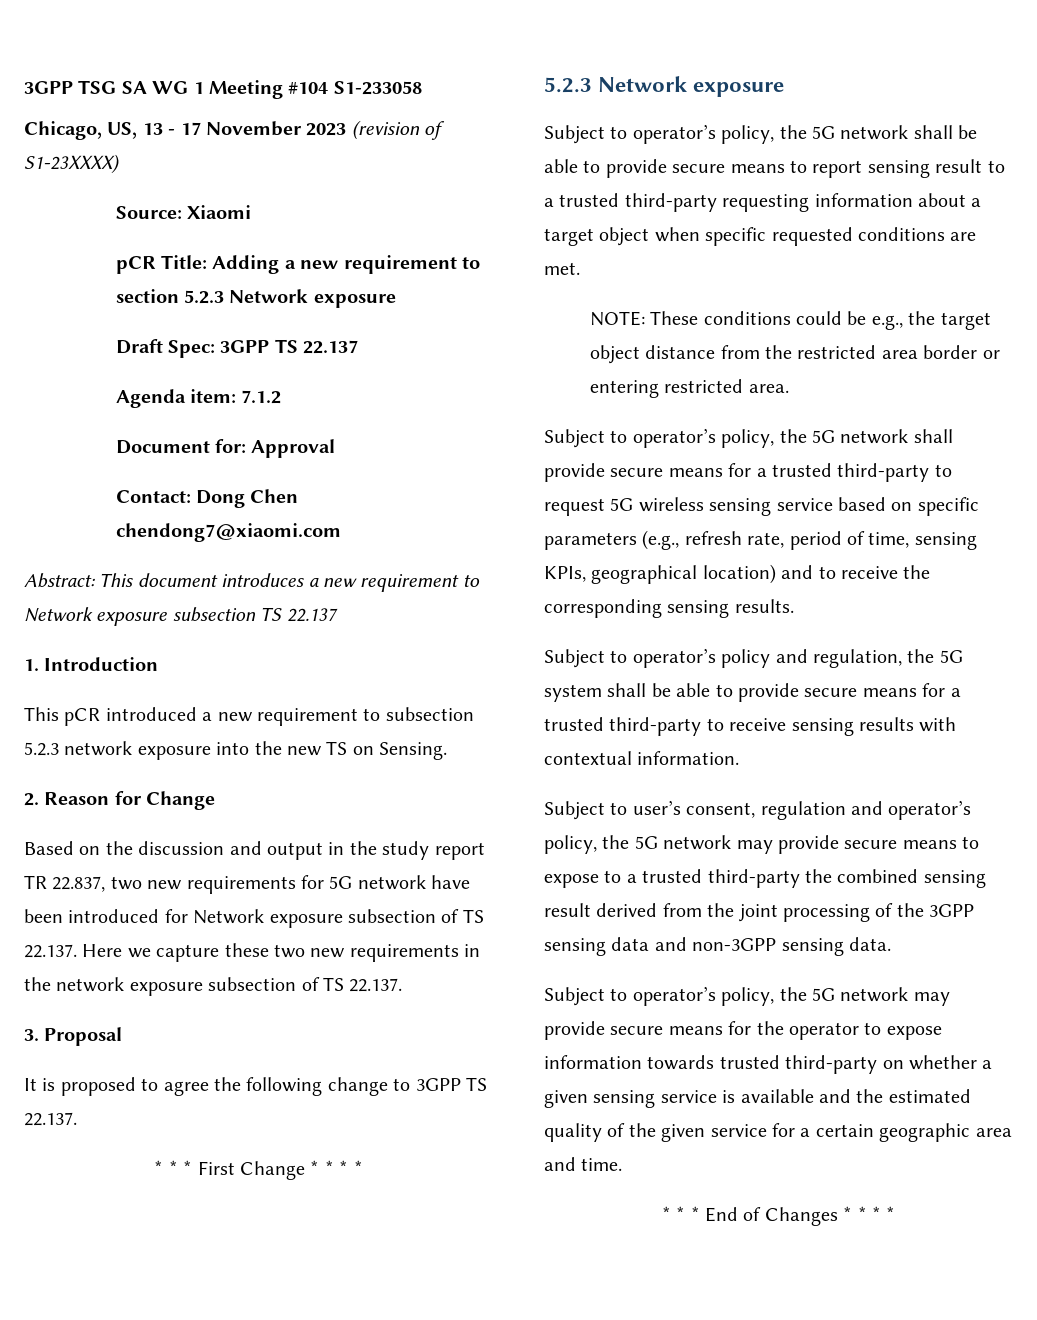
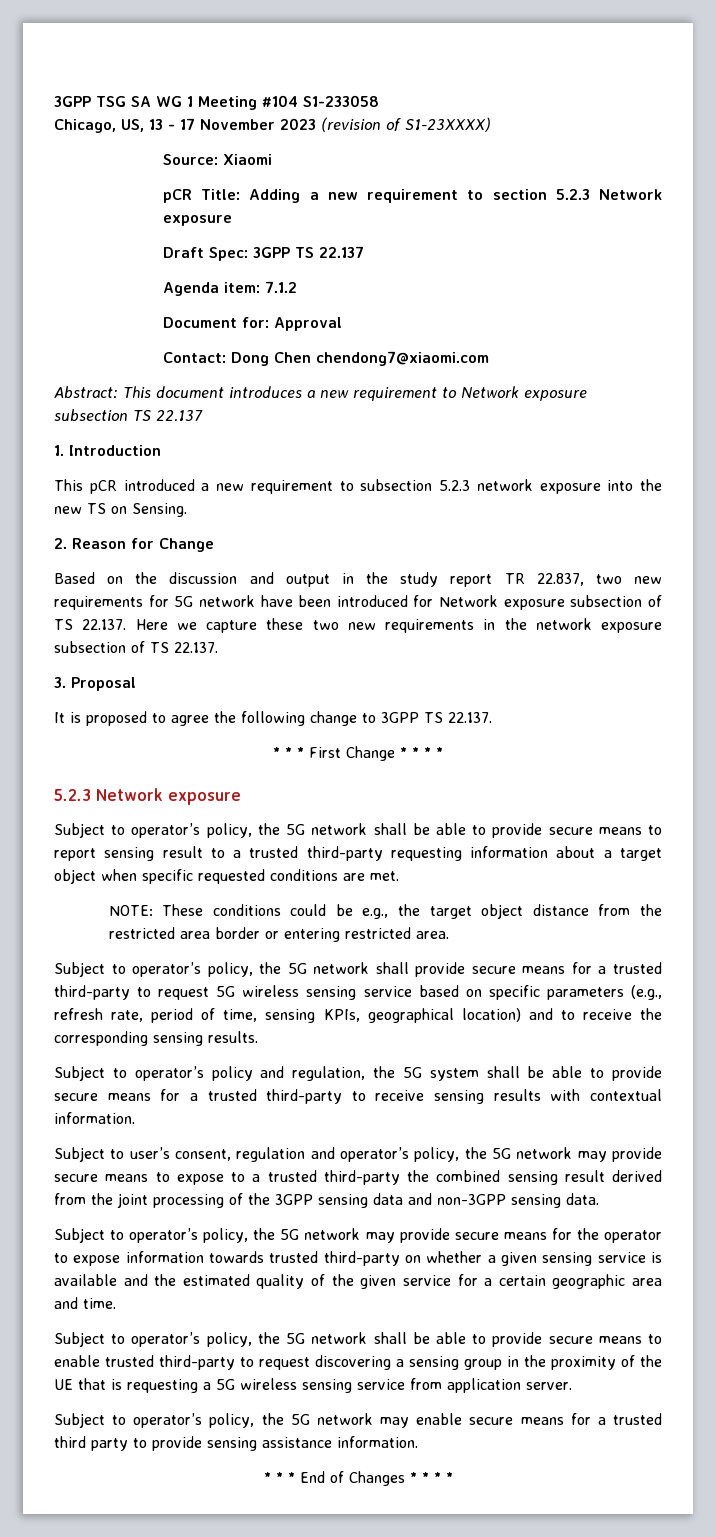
(623, 1164) none -> [54,1332,662,1347] [54,1355,662,1370] [54,1378,572,1393] [54,1413,662,1428] [54,1436,418,1451] // Subject to operator’s policy, the 5G network shall be able to provide secure means to enable trusted third-party to request discovering a sensing group in the proximity of the UE that is requesting a 5G wireless sensing service from application server. // Subject to operator’s policy, the 5G network may enable secure means for a trusted third party to provide sensing assistance information.

